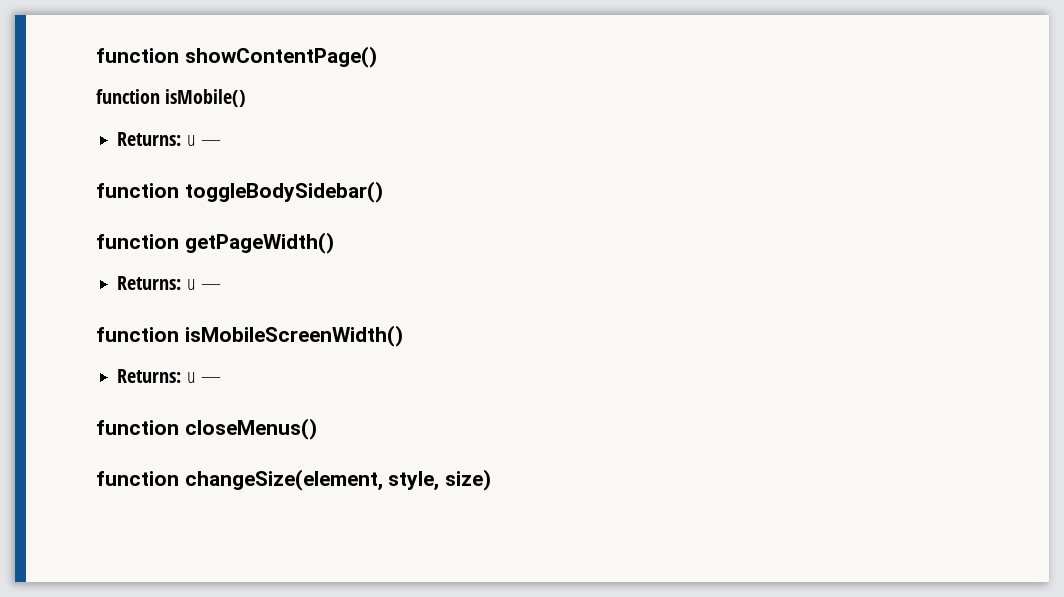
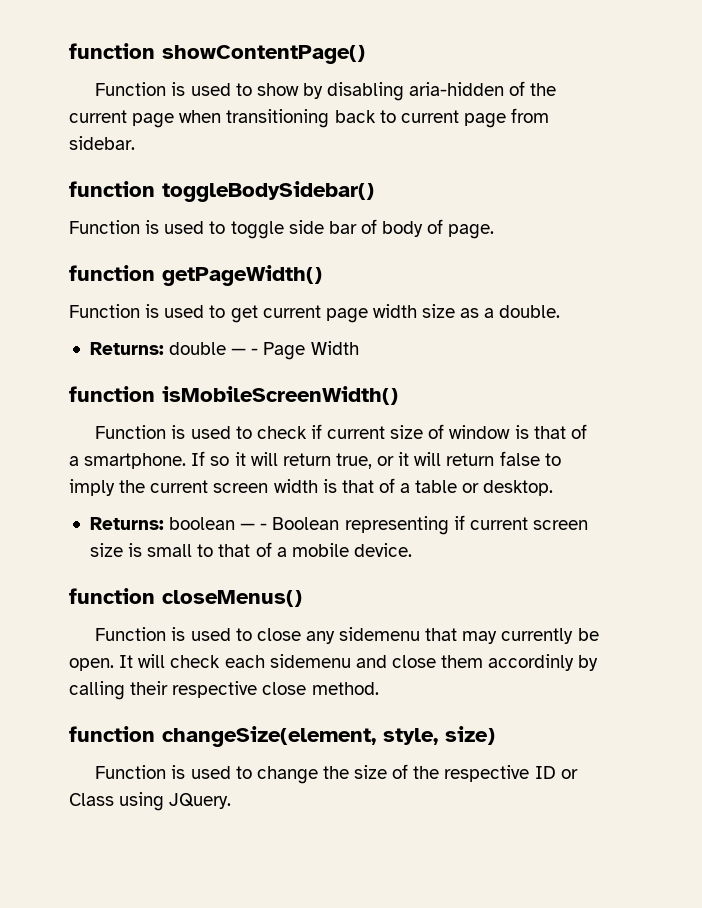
[96,89,247,107] [117,132,221,146] [96,181,383,203] [96,232,334,254] [117,276,221,290] function isMobile() // Returns: u — // function toggleBodySidebar() // function getPageWidth() // Returns: u — -> [95,81,557,101] [69,108,550,128] [69,136,135,150] [69,181,374,202] [69,219,495,239] [69,265,322,286] [69,304,561,323] [89,341,359,360] Function is used to show by disabling aria-hidden of the current page when transitioning back to current page from sidebar. // function toggleBodySidebar() // Function is used to toggle side bar of body of page. // function getPageWidth() // Function is used to get current page width size as a double. // Returns: double — - Page Width
[117,369,221,383] [96,418,317,440] [96,469,492,491] // Returns: u — // function closeMenus() // function changeSize(element, style, size) -> [95,424,587,439] [69,451,561,469] [69,478,554,496] [89,515,588,535] [89,542,412,557] [69,588,302,607] [95,627,599,644] [69,654,599,671] [69,681,379,700] [69,726,495,747] [95,764,578,784] [69,792,232,811] // Function is used to check if current size of window is that of a smartphone. If so it will return true, or it will return false to imply the current screen width is that of a table or desktop. // Returns: boolean — - Boolean representing if current screen size is small to that of a mobile device. // function closeMenus() // Function is used to close any sidemenu that may currently be open. It will check each sidemenu and close them accordinly by calling their respective close method. // function changeSize(element, style, size) // Function is used to change the size of the respective ID or Class using JQuery.

